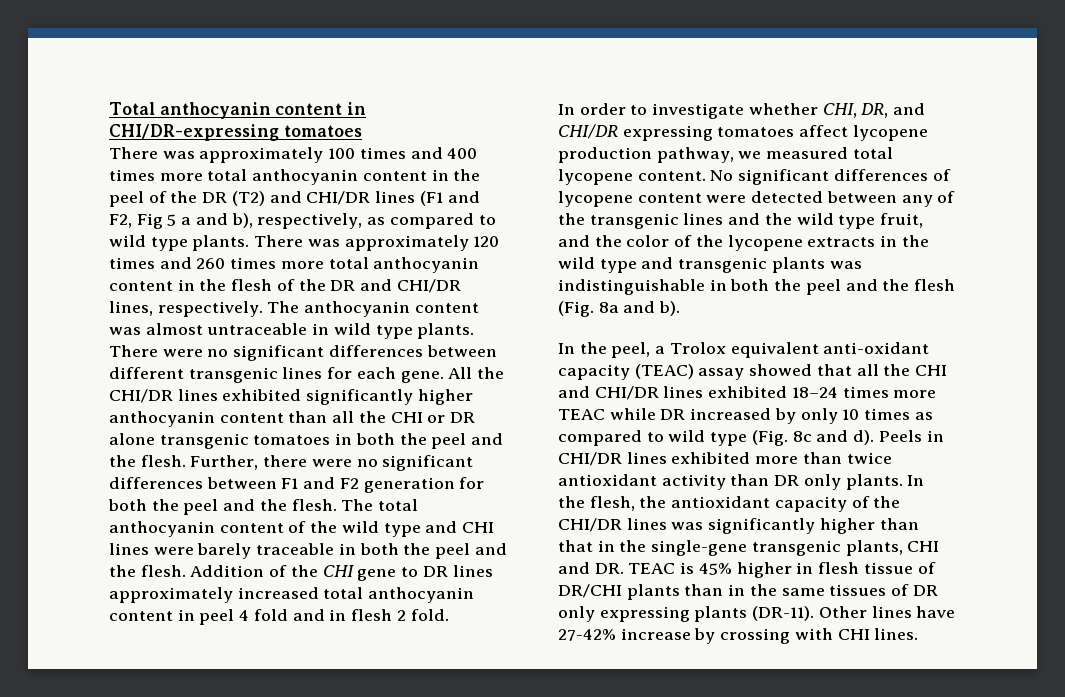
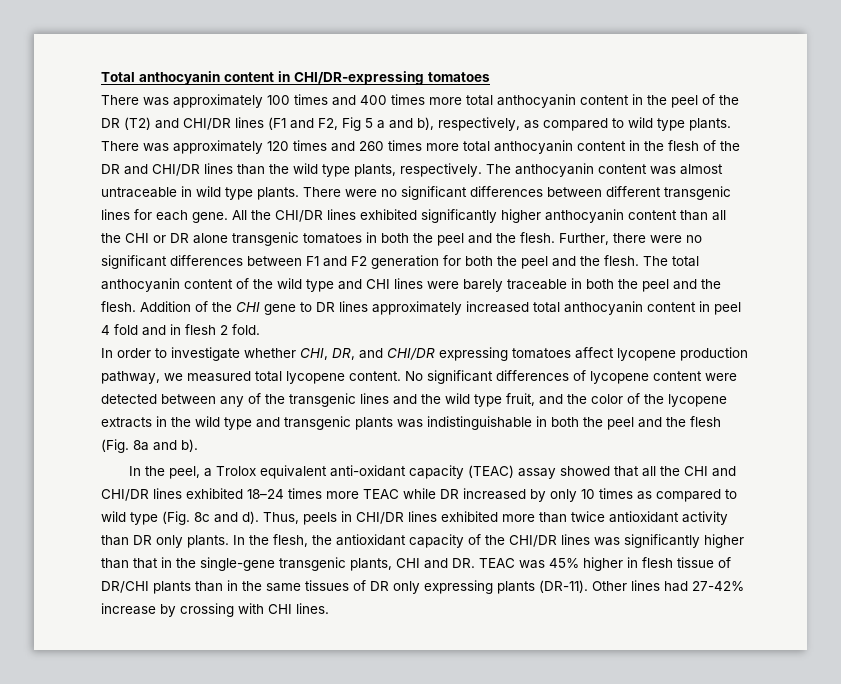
[109,301,153,316] lines, -> [204,163,396,177] lines than the wild type plants,
[878,430,922,442] Peels -> [263,512,337,525] Thus, peels
[680,562,695,574] is -> [519,560,545,569] was
[916,606,956,618] have -> [664,581,688,592] had

